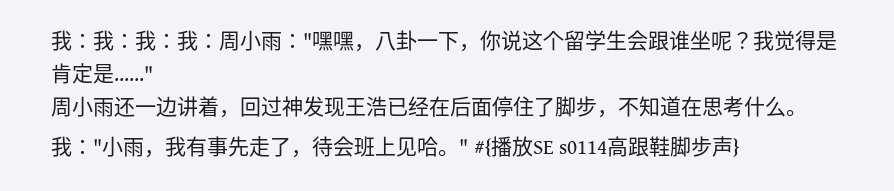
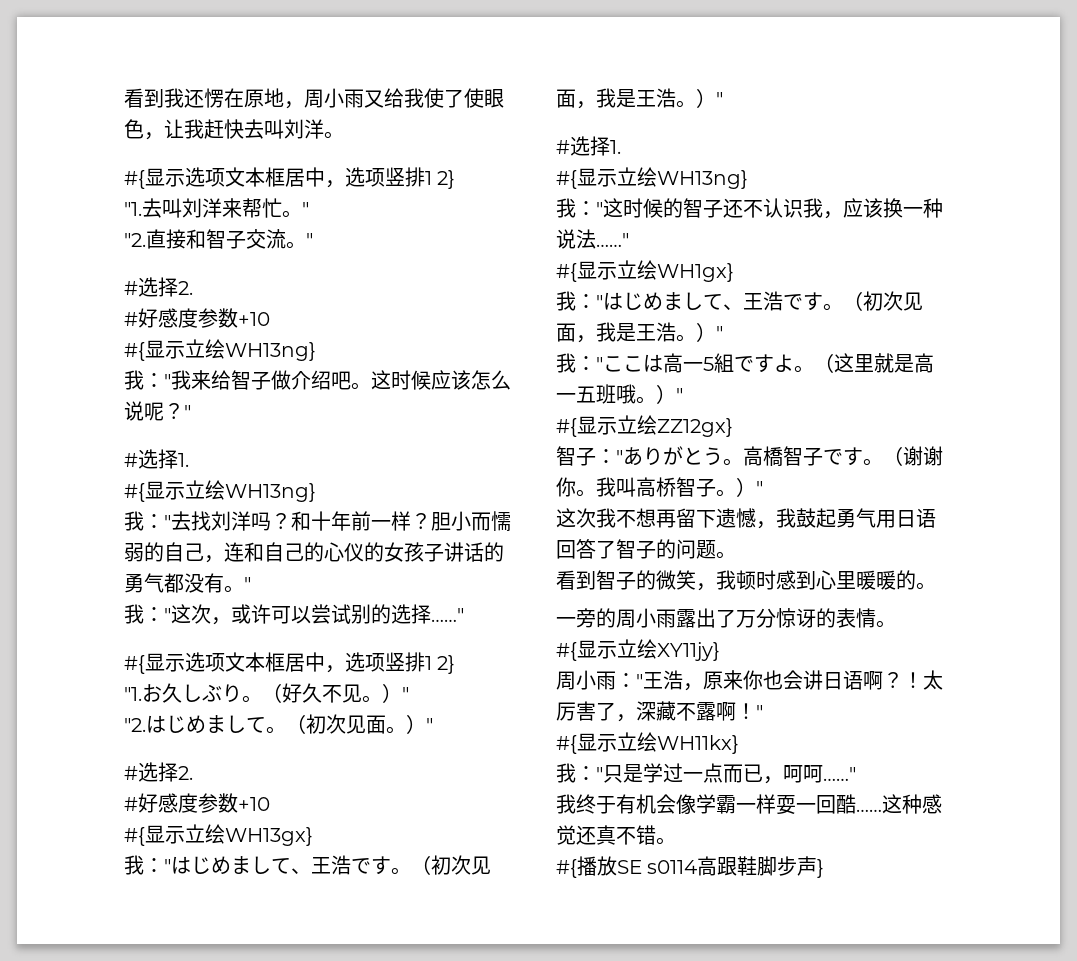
[51,30,837,52] [51,63,153,84] [51,96,807,118] [51,136,468,158] 我：我：我：我：周小雨："嘿嘿，八卦一下，你说这个留学生会跟谁坐呢？我觉得是肯定是……" // 周小雨还一边讲着，回过神发现王浩已经在后面停住了脚步，不知道在思考什么。 // 我："小雨，我有事先走了，待会班上见哈。" -> [124,88,504,109] [124,119,344,140] [124,167,456,189] [124,198,309,218] [124,229,313,249] [124,277,193,297] [124,308,270,328] [124,339,316,361] [124,370,511,390] [124,401,191,421] [124,449,189,469] [124,480,316,502] [124,511,511,531] [124,542,504,563] [124,573,251,593] [124,604,464,625] [124,652,456,674] [124,683,409,703] [124,714,433,734] [124,762,193,782] [124,793,270,813] [124,824,313,846] [124,855,491,875] [556,88,723,109] [556,136,621,156] [556,167,748,189] [556,198,943,219] [556,229,629,249] [556,260,734,282] [556,291,923,311] [556,322,723,343] [556,353,934,373] [556,384,683,404] [556,415,733,437] [556,446,943,467] [556,477,763,497] [556,508,936,529] [556,539,736,559] [556,570,936,591] [556,608,896,628] [556,639,720,661] [556,670,943,691] [556,701,763,722] [556,732,739,754] [556,763,856,784] [556,794,942,814] [556,825,676,845] 看到我还愣在原地，周小雨又给我使了使眼色，让我赶快去叫刘洋。 // #{显示选项文本框居中，选项竖排1 2} // "1.去叫刘洋来帮忙。" // "2.直接和智子交流。" // #选择2. // #好感度参数+10 // #{显示立绘WH13ng} // 我："我来给智子做介绍吧。这时候应该怎么说呢？" // #选择1. // #{显示立绘WH13ng} // 我："去找刘洋吗？和十年前一样？胆小而懦弱的自己，连和自己的心仪的女孩子讲话的勇气都没有。" // 我："这次，或许可以尝试别的选择……" // #{显示选项文本框居中，选项竖排1 2} // "1.お久しぶり。（好久不见。）" // "2.はじめまして。（初次见面。）" // #选择2. // #好感度参数+10 // #{显示立绘WH13gx} // 我："はじめまして、王浩です。（初次见面，我是王浩。）" // #选择1. // #{显示立绘WH13ng} // 我："这时候的智子还不认识我，应该换一种说法……" // #{显示立绘WH1gx} // 我："はじめまして、王浩です。（初次见面，我是王浩。）" // 我："ここは高一5組ですよ。（这里就是高一五班哦。）" // #{显示立绘ZZ12gx} // 智子："ありがとう。高橋智子です。（谢谢你。我叫高桥智子。）" // 这次我不想再留下遗憾，我鼓起勇气用日语回答了智子的问题。 // 看到智子的微笑，我顿时感到心里暖暖的。 // 一旁的周小雨露出了万分惊讶的表情。 // #{显示立绘XY11jy} // 周小雨："王浩，原来你也会讲日语啊？！太厉害了，深藏不露啊！" // #{显示立绘WH11kx} // 我："只是学过一点而已，呵呵……" // 我终于有机会像学霸一样耍一回酷……这种感觉还真不错。 //

